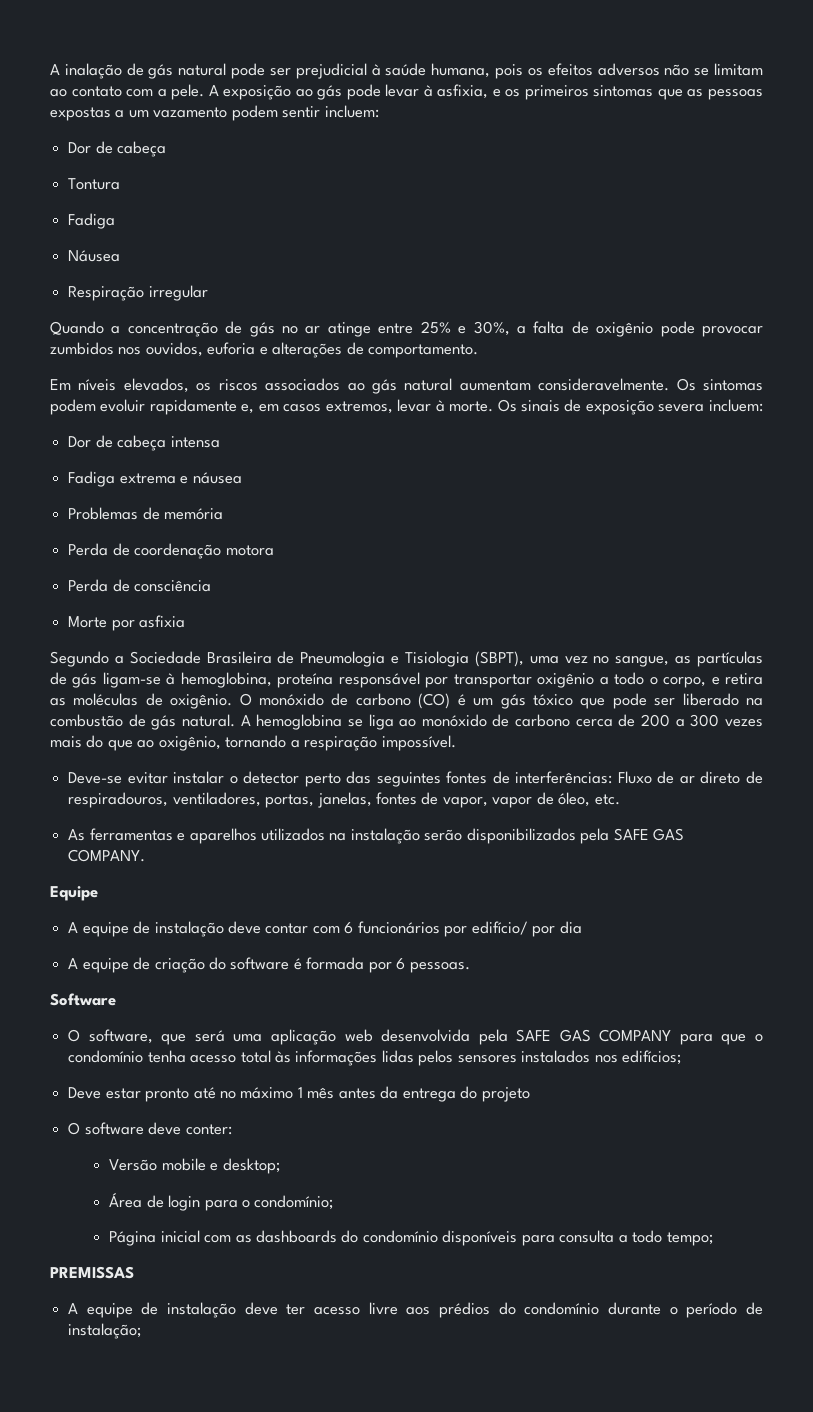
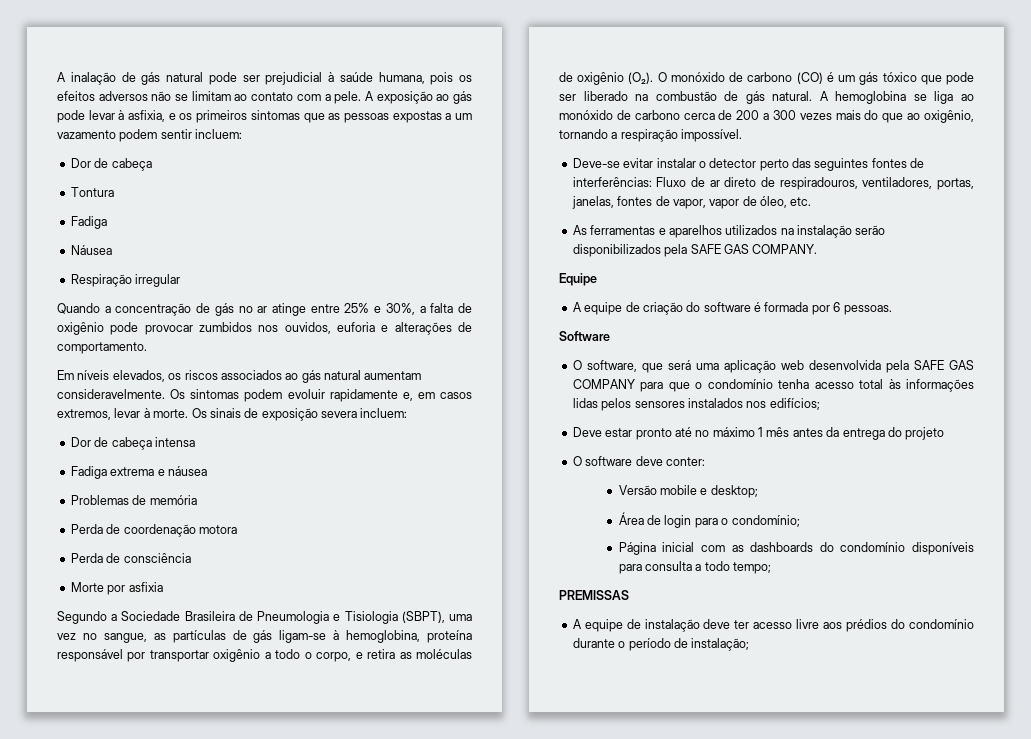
[170,694,233,709] oxigênio. -> [577,72,654,85] oxigênio (O₂).
[68,921,582,937] // A equipe de instalação deve contar com 6 funcionários por edifício/ por dia -> (597, 279) none

